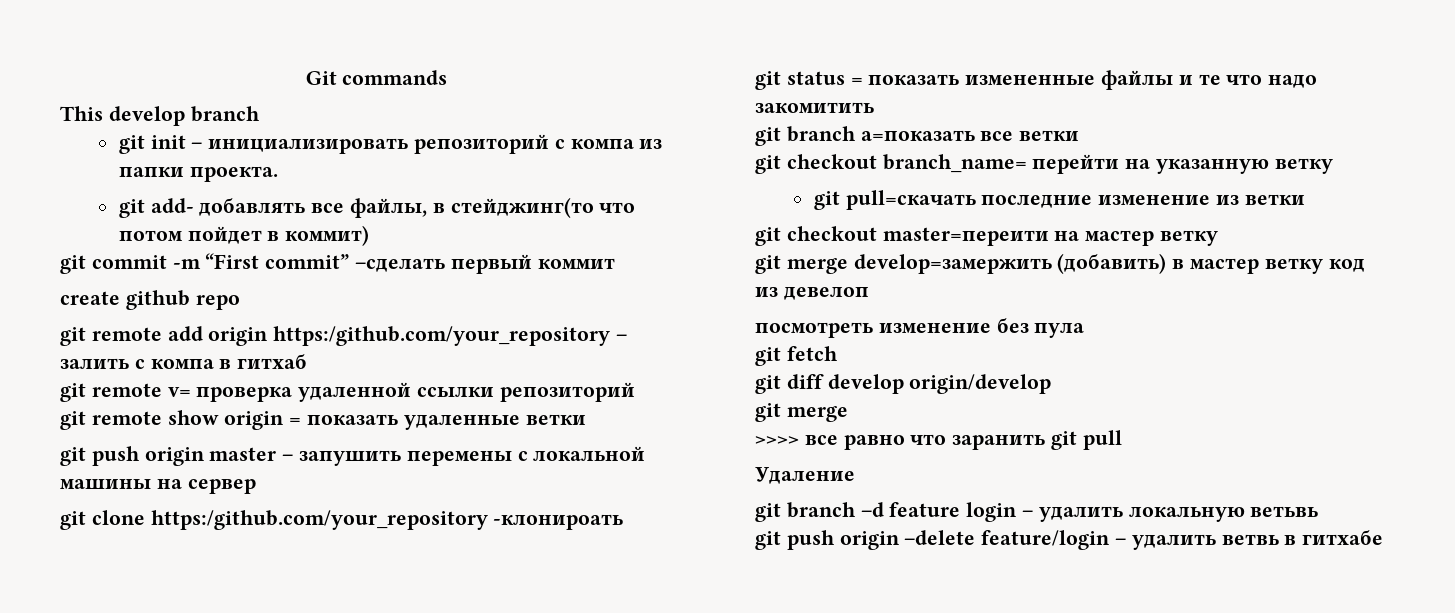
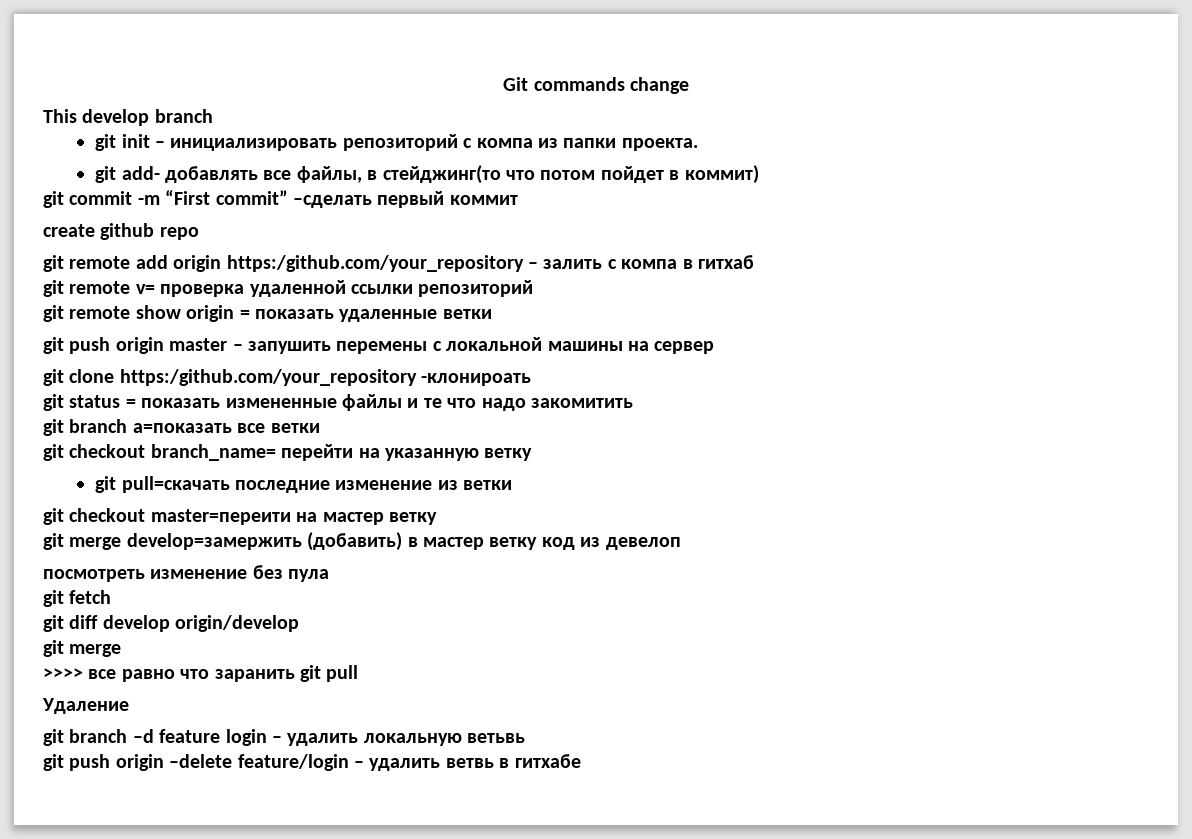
(448, 77) none -> [629,77,689,94] change

